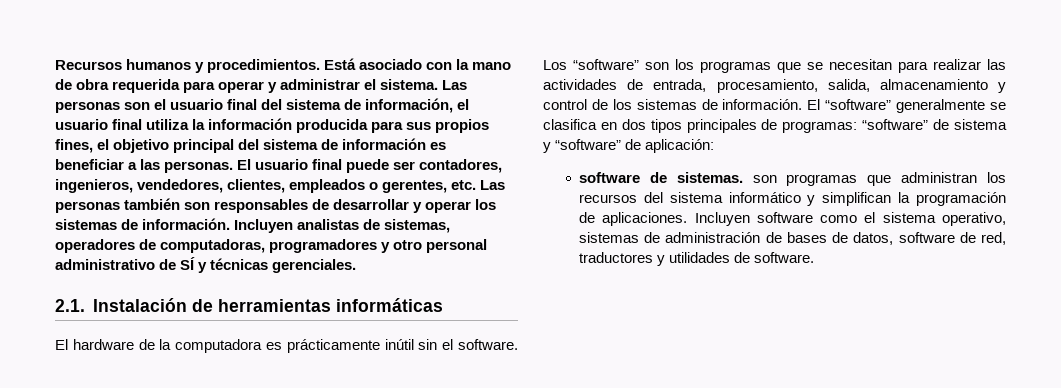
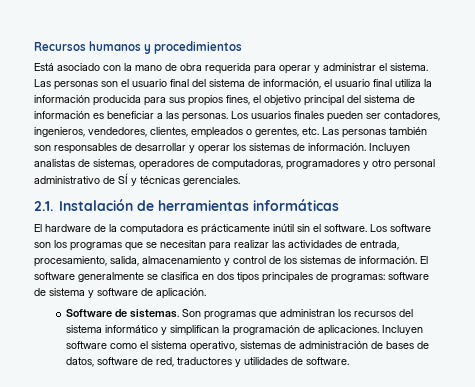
[207,59,321,73] procedimientos. -> [154,41,243,54] procedimientos //
[237,159,390,173] El usuario final puede -> [231,111,363,122] Los usuarios finales pueden
[573,59,639,70] “software” -> [390,224,431,232] software
[825,99,892,110] “software” -> [34,272,75,280] software
[862,119,929,130] “software” -> [388,272,429,280] software
[555,139,715,153] [579,172,777,183] “software” de aplicación: // software de sistemas. son -> [97,288,206,299] [65,309,201,318] software de aplicación. // Software de sistemas. Son

